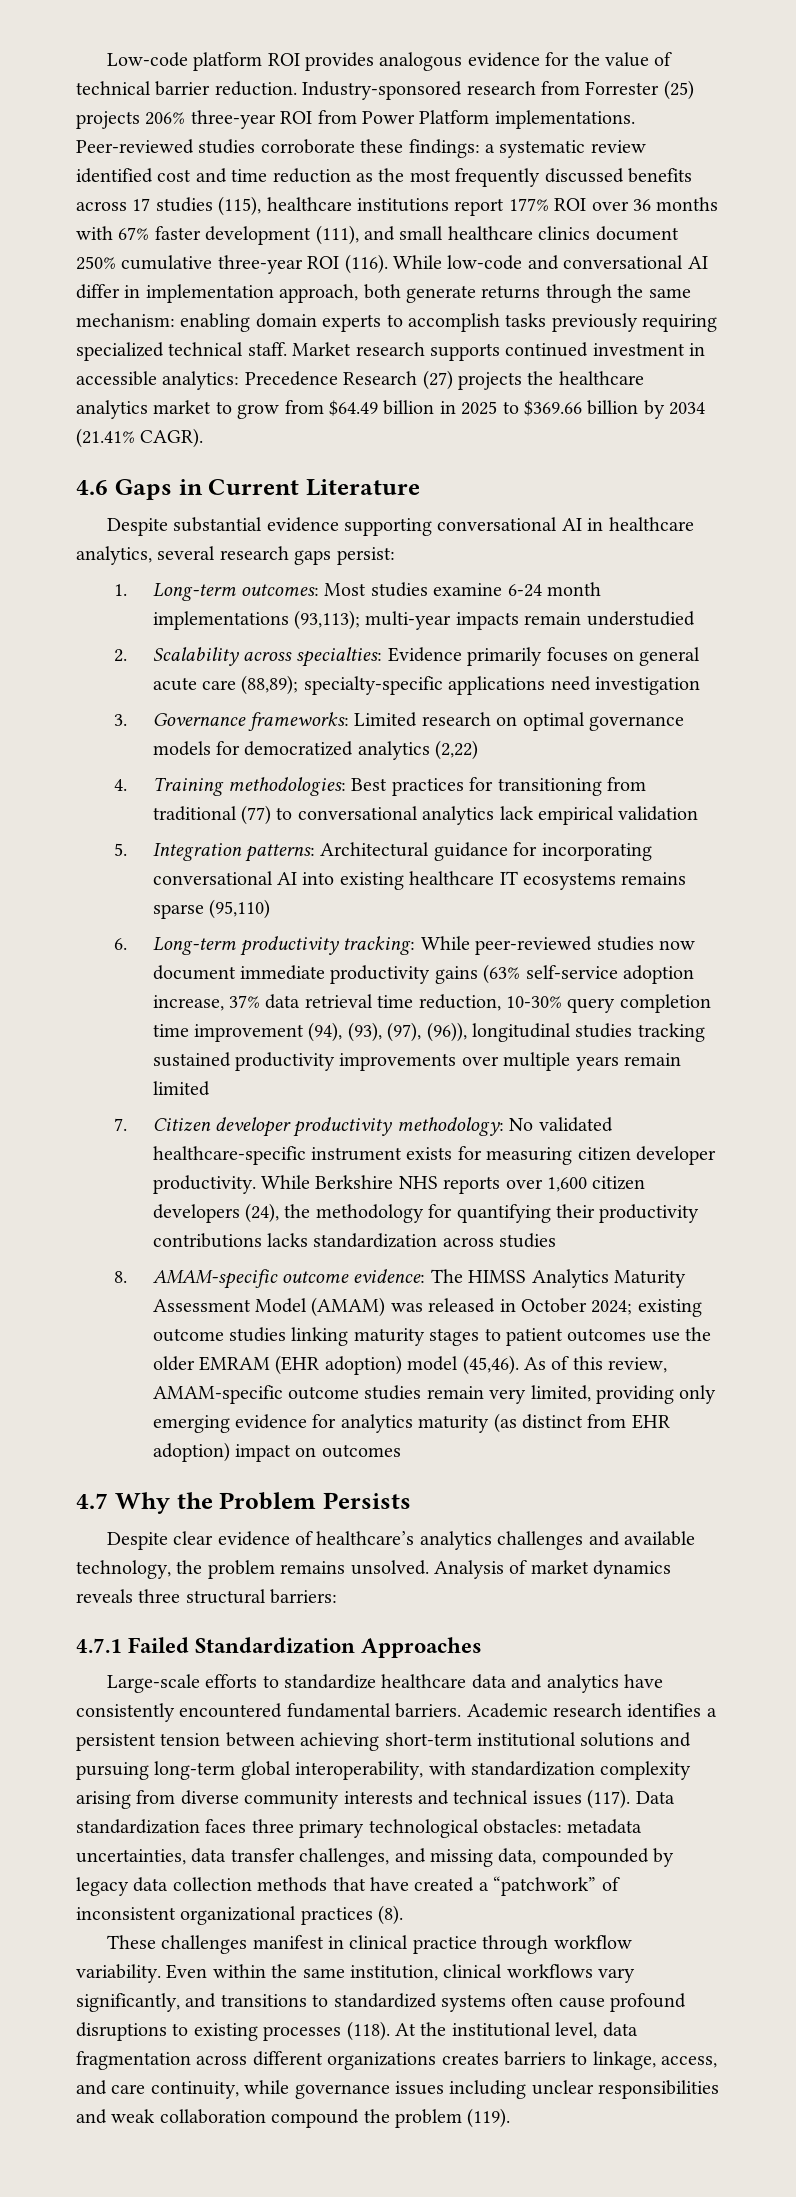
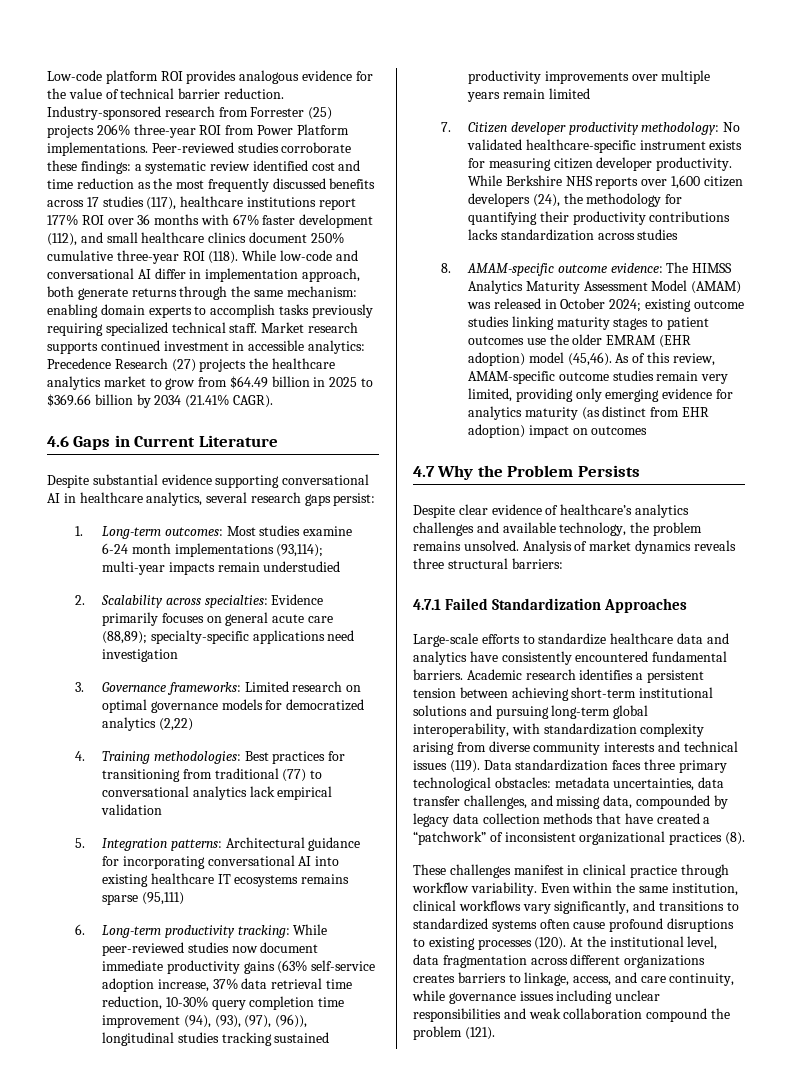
[218,196,262,216] (115), -> [146,197,177,210] (117),
[315,225,359,245] (111), -> [47,233,77,246] (112),
[344,254,388,274] (116). -> [208,251,239,264] (118).
[294,610,361,630] (93,113); -> [276,544,324,557] (93,114);
[209,899,271,919] (95,110) -> [141,892,184,905] (95,111)
[587,1789,631,1809] (117). -> [449,760,480,773] (119).
[346,2021,390,2041] (118). -> [534,937,567,950] (120).
[467,2108,511,2128] (119). -> [464,1027,495,1040] (121).

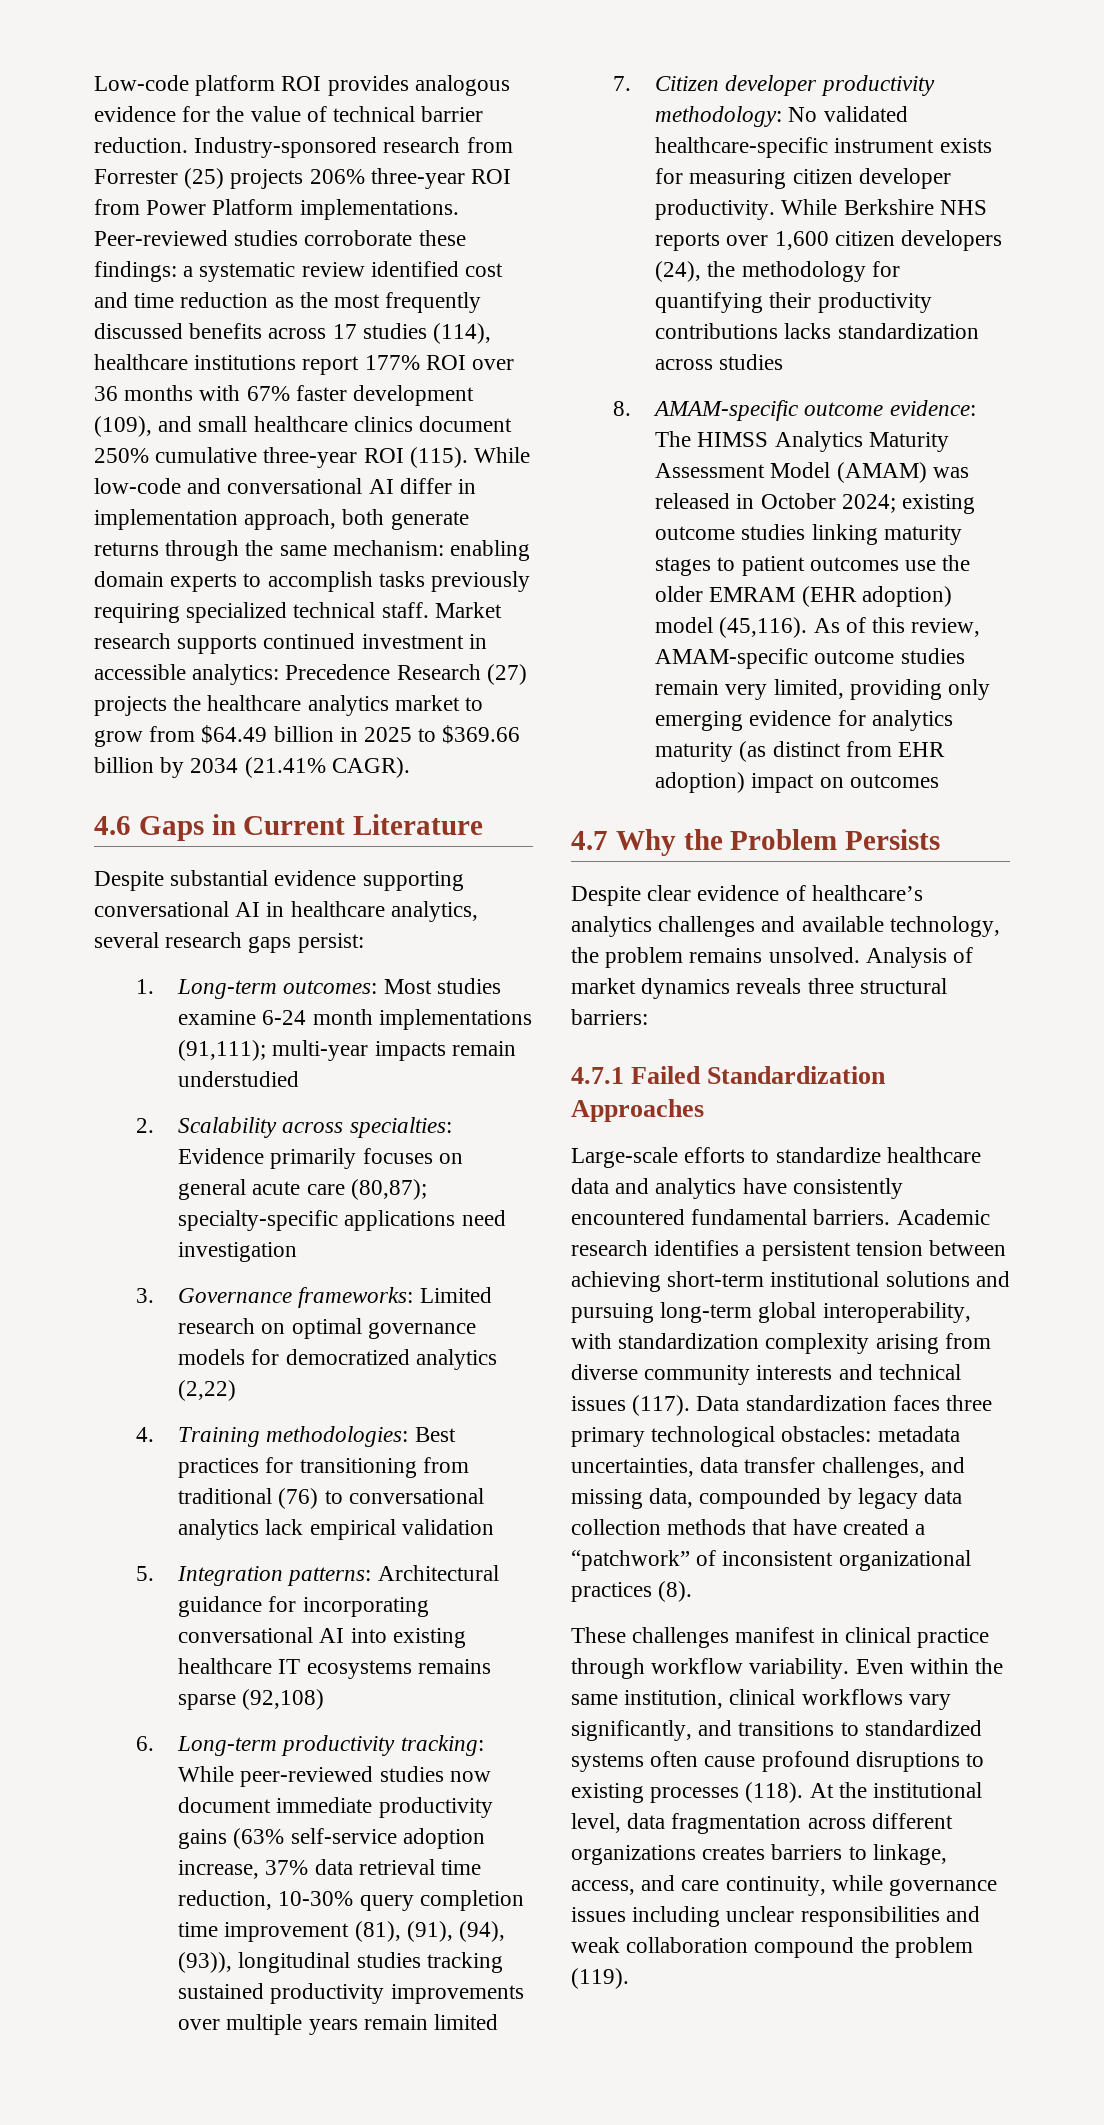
[146,197,177,210] (117), -> [433,323,492,344] (114),
[47,233,77,246] (112), -> [94,416,152,437] (109),
[208,251,239,264] (118). -> [409,447,468,468] (115).
[276,544,324,557] (93,114); -> [178,1040,267,1061] (91,111);
[102,631,148,644] (88,89); -> [350,1179,427,1200] (80,87);
[282,769,307,782] (77) -> [278,1488,319,1509] (76)
[141,892,184,905] (95,111) -> [242,1689,325,1710] (92,108)
[183,1014,308,1028] (94), (93), (97), (96)), -> [354,1921,505,1942] [178,1952,233,1973] (81), (91), (94), (93)),
[567,352,612,366] (45,46). -> [719,617,808,638] (45,116).
[449,760,480,773] (119). -> [632,1395,691,1416] (117).
[534,937,567,950] (120). -> [745,1782,804,1803] (118).
[464,1027,495,1040] (121). -> [571,1968,629,1989] (119).

